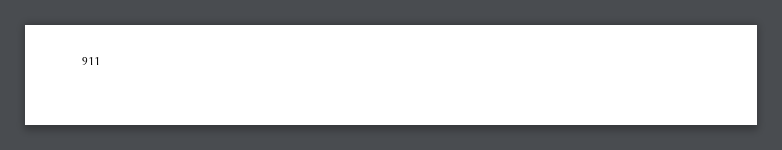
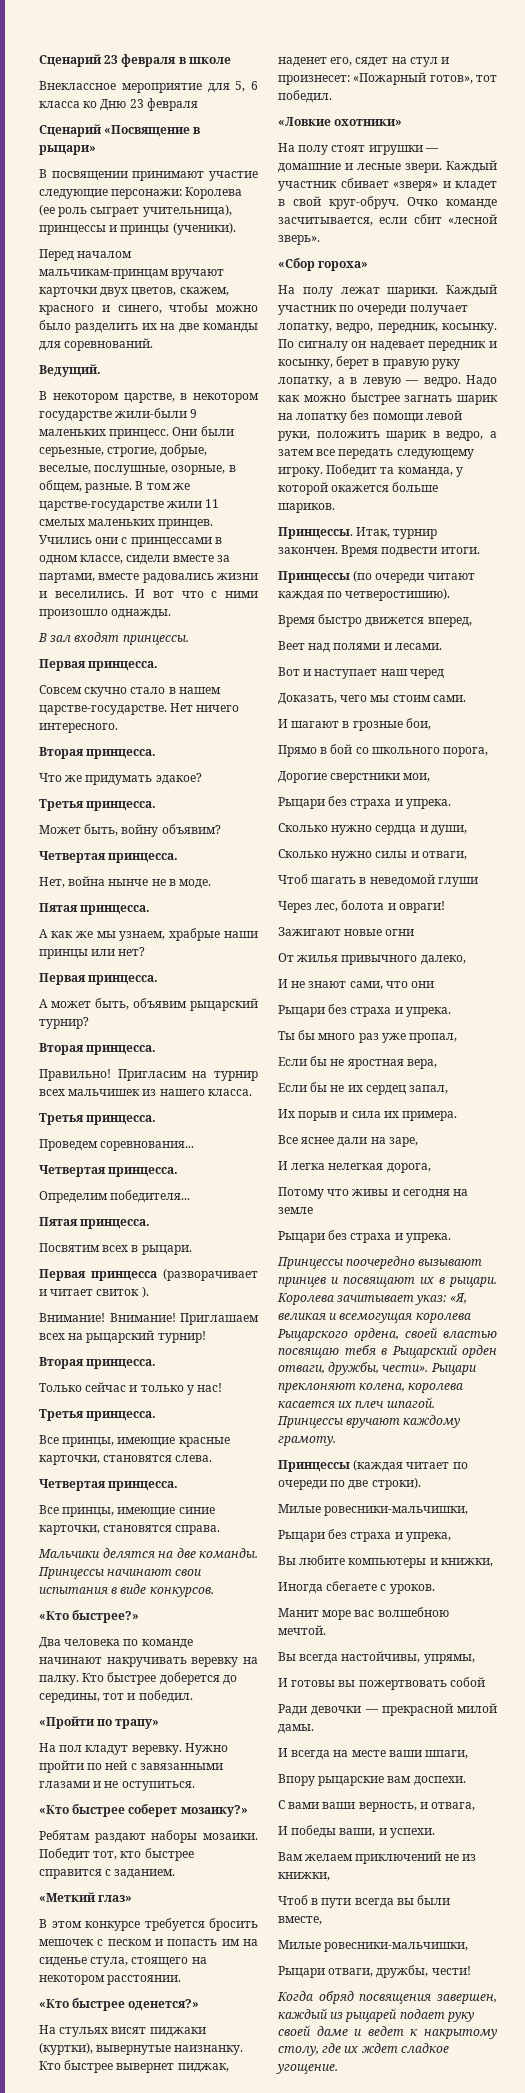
[82,57,100,65] 911 -> [39,54,231,67] [39,81,258,93] [39,98,198,111] [39,124,201,137] [39,145,96,155] [39,169,258,181] [39,187,243,199] [39,204,232,217] [39,222,236,235] [39,249,133,261] [39,269,225,279] [39,287,229,297] [39,302,258,315] [39,320,258,333] [39,338,154,351] [39,364,101,377] [39,391,259,403] [39,408,198,421] [39,426,234,439] [39,444,208,457] [39,465,236,475] [39,480,190,493] [39,499,220,511] [39,519,214,529] [39,535,222,547] [39,555,230,565] [39,573,258,583] [39,589,258,598] [39,609,172,619] [38,632,189,645] [39,659,159,671] [39,685,221,697] [39,703,240,715] [39,723,118,733] [39,747,157,759] [39,773,202,785] [39,799,157,811] [39,824,221,837] [39,851,179,863] [39,876,212,889] [39,903,151,915] [39,928,258,941] [39,947,146,959] [39,973,159,985] [39,998,258,1011] [39,1017,89,1029] [39,1043,157,1055] [39,1069,258,1081] [39,1089,252,1096] [39,1113,157,1125] [39,1139,195,1151] [39,1165,179,1177] [39,1190,191,1203] [39,1217,151,1229] [39,1243,192,1255] [39,1268,258,1281] [39,1286,149,1298] [39,1313,259,1325] [39,1330,206,1343] [39,1357,157,1369] [39,1382,223,1395] [39,1409,157,1421] [39,1435,230,1447] [39,1455,213,1465] [39,1479,179,1491] [39,1505,215,1517] [39,1525,221,1535] [38,1548,258,1558] [38,1567,202,1579] [39,1584,214,1597] [39,1610,140,1623] [39,1637,193,1649] [39,1657,258,1667] [39,1672,237,1685] [39,1690,193,1703] [39,1716,160,1729] [39,1743,228,1755] [39,1760,223,1773] [39,1781,195,1791] [39,1804,248,1817] [39,1830,258,1843] [39,1848,194,1861] [39,1869,176,1879] [39,1892,133,1902] [39,1918,258,1931] [39,1939,258,1946] [39,1957,207,1967] [39,1975,182,1985] [39,1998,200,2011] [39,2025,206,2037] [39,2042,244,2055] [39,2060,229,2073] [278,57,450,67] [278,72,497,85] [278,90,332,103] [278,117,403,126] [278,143,439,155] [278,160,497,173] [278,178,497,191] [278,196,497,209] [278,214,497,226] [278,235,320,245] [278,258,369,271] [278,284,497,297] [278,305,468,315] [278,323,497,333] [278,339,497,351] [278,356,460,369] [278,375,497,387] [278,392,498,405] [278,410,462,423] [278,431,497,441] [278,449,474,459] [278,464,463,477] [278,482,439,495] [278,503,335,513] [278,527,438,539] [278,545,480,557] [278,570,475,583] [278,588,451,601] [278,614,472,627] [278,641,442,653] [278,667,444,679] [278,693,466,705] [278,718,431,731] [278,744,489,757] [278,771,431,783] [278,796,451,809] [278,823,467,835] [278,849,467,861] [278,874,478,887] [278,900,445,913] [278,927,415,936] [278,953,466,965] [278,979,435,990] [278,1004,451,1017] [278,1030,458,1043] [278,1056,437,1069] [278,1082,449,1095] [278,1109,458,1121] [278,1135,418,1147] [278,1161,431,1173] [278,1187,469,1199] [278,1207,313,1214] [278,1230,451,1243] [277,1256,483,1269] [278,1277,497,1287] [277,1293,467,1305] [278,1313,471,1323] [277,1327,497,1341] [278,1344,497,1358] [278,1362,476,1375] [278,1383,464,1393] [278,1397,435,1408] [277,1415,461,1428] [278,1436,336,1446] [278,1459,468,1472] [278,1477,421,1490] [278,1504,469,1516] [278,1529,451,1542] [278,1555,493,1568] [278,1581,435,1594] [278,1607,449,1620] [278,1625,326,1635] [278,1651,475,1664] [278,1677,485,1690] [278,1703,497,1716] [278,1724,314,1734] [278,1748,469,1760] [278,1774,466,1786] [278,1800,476,1812] [278,1825,435,1838] [278,1851,476,1864] [278,1872,330,1881] [278,1895,451,1908] [278,1916,322,1925] [278,1940,469,1952] [278,1965,471,1978] [277,1991,497,2004] [278,2008,474,2022] [278,2025,497,2039] [278,2043,449,2056] [276,2064,338,2074] Сценарий 23 февраля в школе // Внеклассное мероприятие для 5, 6 класса ко Дню 23 февраля // Сценарий «Посвящение в рыцари» // В посвящении принимают участие следующие персонажи: Королева (ее роль сыграет учительница), принцессы и принцы (ученики). // Перед началом мальчикам-принцам вручают карточки двух цветов, скажем, красного и синего, чтобы можно было разделить их на две команды для соревнований. // Ведущий. // В некотором царстве, в некотором государстве жили-были 9 маленьких принцесс. Они были серьезные, строгие, добрые, веселые, послушные, озорные, в общем, разные. В том же царстве-государстве жили 11 смелых маленьких принцев. Учились они с принцессами в одном классе, сидели вместе за партами, вместе радовались жизни и веселились. И вот что с ними произошло однажды. // В зал входят принцессы. // Первая принцесса. // Совсем скучно стало в нашем царстве-государстве. Нет ничего интересного. // Вторая принцесса. // Что же придумать эдакое? // Третья принцесса. // Может быть, войну объявим? // Четвертая принцесса. // Нет, война нынче не в моде. // Пятая принцесса. // А как же мы узнаем, храбрые наши принцы или нет? // Первая принцесса. // А может быть, объявим рыцарский турнир? // Вторая принцесса. // Правильно! Пригласим на турнир всех мальчишек из нашего класса. // Третья принцесса. // Проведем соревнования... // Четвертая принцесса. // Определим победителя... // Пятая принцесса. // Посвятим всех в рыцари. // Первая принцесса (разворачивает и читает свиток ). // Внимание! Внимание! Приглашаем всех на рыцарский турнир! // Вторая принцесса. // Только сейчас и только у нас! // Третья принцесса. // Все принцы, имеющие красные карточки, становятся слева. // Четвертая принцесса. // Все принцы, имеющие синие карточки, становятся справа. // Мальчики делятся на две команды. Принцессы начинают свои испытания в виде конкурсов. // «Кто быстрее?» // Два человека по команде начинают накручивать веревку на палку. Кто быстрее доберется до середины, тот и победил. // «Пройти по трапу» // На пол кладут веревку. Нужно пройти по ней с завязанными глазами и не оступиться. // «Кто быстрее соберет мозаику?» // Ребятам раздают наборы мозаики. Победит тот, кто быстрее справится с заданием. // «Меткий глаз» // В этом конкурсе требуется бросить мешочек с песком и попасть им на сиденье стула, стоящего на некотором расстоянии. // «Кто быстрее оденется?» // На стульях висят пиджаки (куртки), вывернутые наизнанку. Кто быстрее вывернет пиджак, наденет его, сядет на стул и произнесет: «Пожарный готов», тот победил. // «Ловкие охотники» // На полу стоят игрушки — домашние и лесные звери. Каждый участник сбивает «зверя» и кладет в свой круг-обруч. Очко команде засчитывается, если сбит «лесной зверь». // «Сбор гороха» // На полу лежат шарики. Каждый участник по очереди получает лопатку, ведро, передник, косынку. По сигналу он надевает передник и косынку, берет в правую руку лопатку, а в левую — ведро. Надо как можно быстрее загнать шарик на лопатку без помощи левой руки, положить шарик в ведро, а затем все передать следующему игроку. Победит та команда, у которой окажется больше шариков. // Принцессы. Итак, турнир закончен. Время подвести итоги. // Принцессы (по очереди читают каждая по четверостишию). // Время быстро движется вперед, // Веет над полями и лесами. // Вот и наступает наш черед // Доказать, чего мы стоим сами. // И шагают в грозные бои, // Прямо в бой со школьного порога, // Дорогие сверстники мои, // Рыцари без страха и упрека. // Сколько нужно сердца и души, // Сколько нужно силы и отваги, // Чтоб шагать в неведомой глуши // Через лес, болота и овраги! // Зажигают новые огни // От жилья привычного далеко, // И не знают сами, что они // Рыцари без страха и упрека. // Ты бы много раз уже пропал, // Если бы не яростная вера, // Если бы не их сердец запал, // Их порыв и сила их примера. // Все яснее дали на заре, // И легка нелегкая дорога, // Потому что живы и сегодня на земле // Рыцари без страха и упрека. // Принцессы поочередно вызывают принцев и посвящают их в рыцари. Королева зачитывает указ: «Я, великая и всемогущая королева Рыцарского ордена, своей властью посвящаю тебя в Рыцарский орден отваги, дружбы, чести». Рыцари преклоняют колена, королева касается их плеч шпагой. Принцессы вручают каждому грамоту. // Принцессы (каждая читает по очереди по две строки). // Милые ровесники-мальчишки, // Рыцари без страха и упрека, // Вы любите компьютеры и книжки, // Иногда сбегаете с уроков. // Манит море вас волшебною мечтой. // Вы всегда настойчивы, упрямы, // И готовы вы пожертвовать собой // Ради девочки — прекрасной милой дамы. // И всегда на месте ваши шпаги, // Впору рыцарские вам доспехи. // С вами ваши верность, и отвага, // И победы ваши, и успехи. // Вам желаем приключений не из книжки, // Чтоб в пути всегда вы были вместе, // Милые ровесники-мальчишки, // Рыцари отваги, дружбы, чести! // Когда обряд посвящения завершен, каждый из рыцарей подает руку своей даме и ведет к накрытому столу, где их ждет сладкое угощение.

